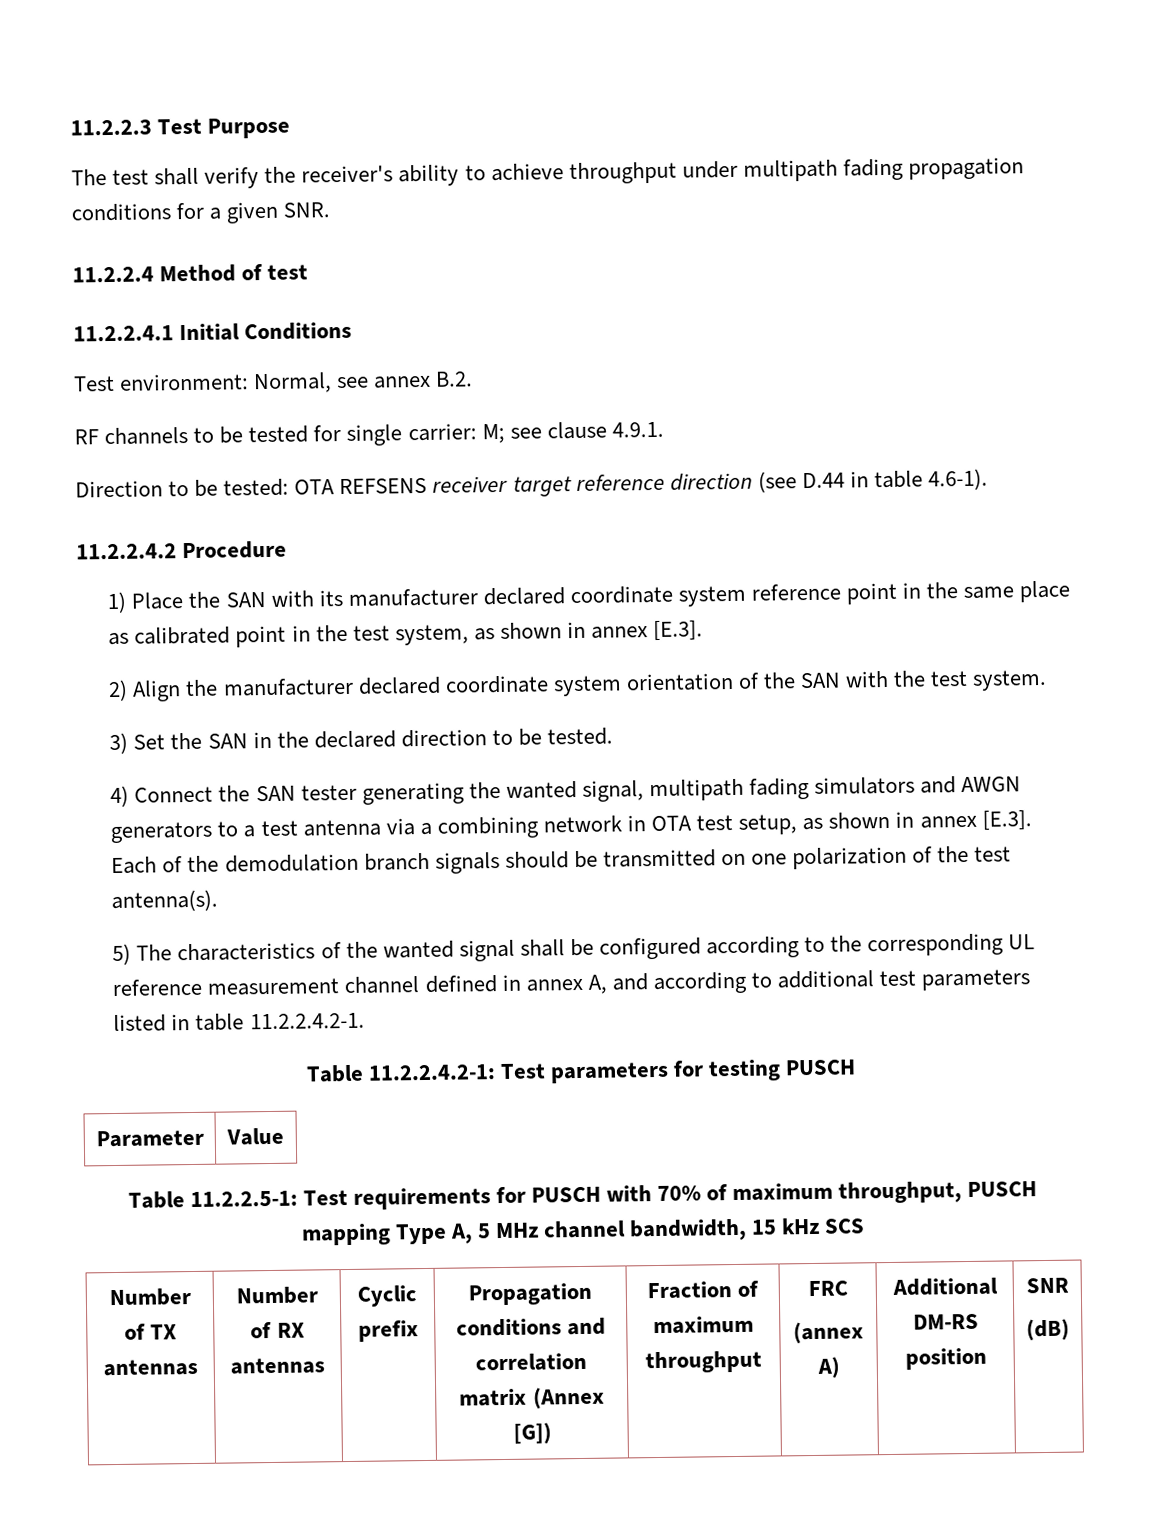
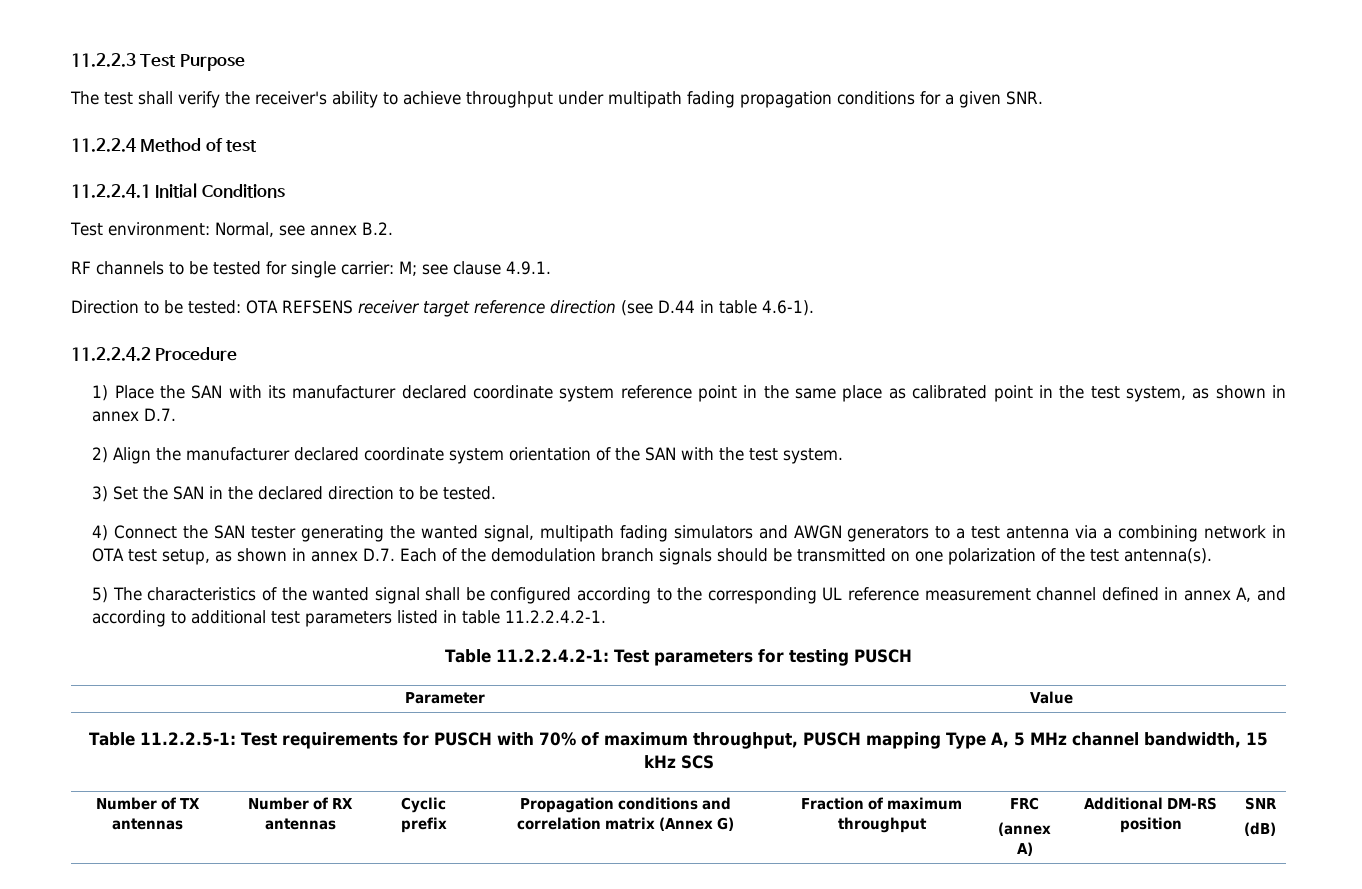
[653,620,704,642] [E.3]. -> [144,408,177,421] D.7.
[981,810,1032,831] [E.3]. -> [363,548,396,561] D.7.
[512,1422,552,1444] [G]) -> [717,817,735,831] G)

